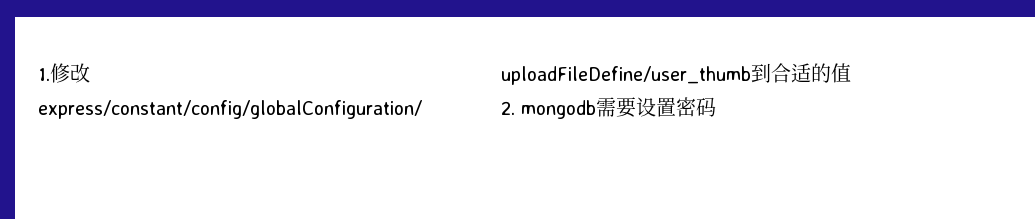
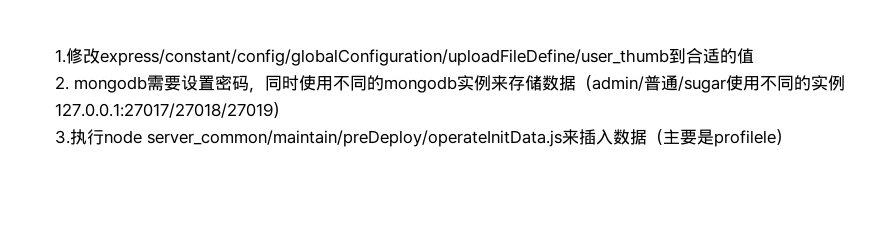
(716, 107) none -> [248,75,845,93] [55,102,289,118] [55,129,792,147] ，同时使用不同的mongodb实例来存储数据（admin/普通/sugar使用不同的实例127.0.0.1:27017/27018/27019） // 3.执行node server_common/maintain/preDeploy/operateInitData.js来插入数据（主要是profilele）

